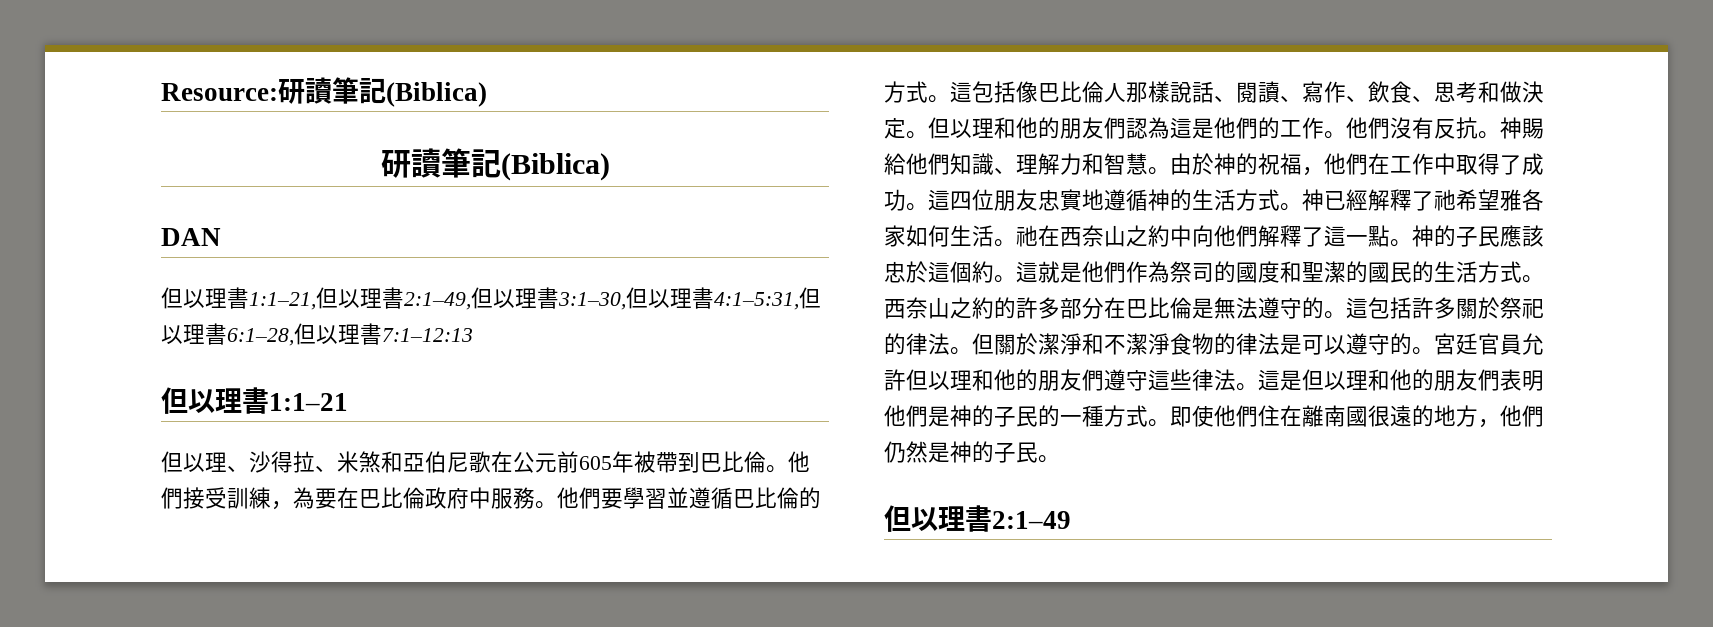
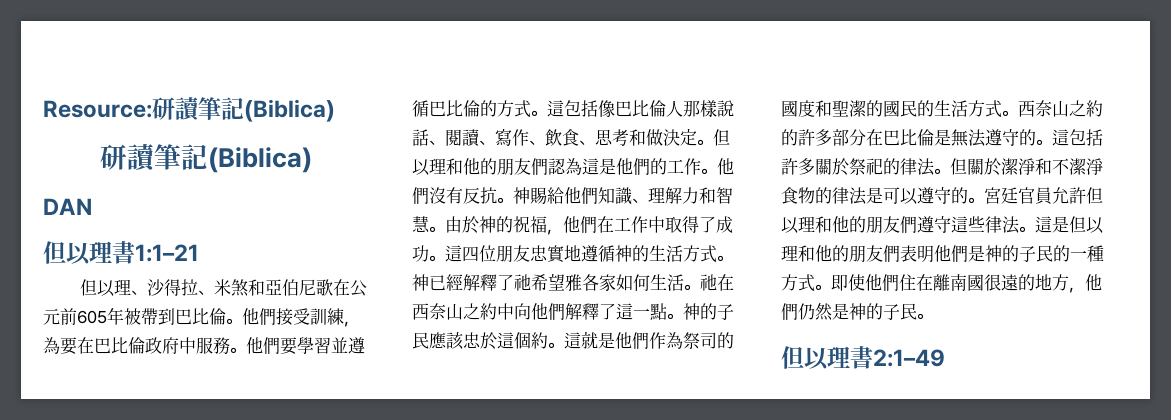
[161,287,821,310] [161,323,473,346] // 但以理書1:1–21,但以理書2:1–49,但以理書3:1–30,但以理書4:1–5:31,但以理書6:1–28,但以理書7:1–12:13 -> (92, 206) none

